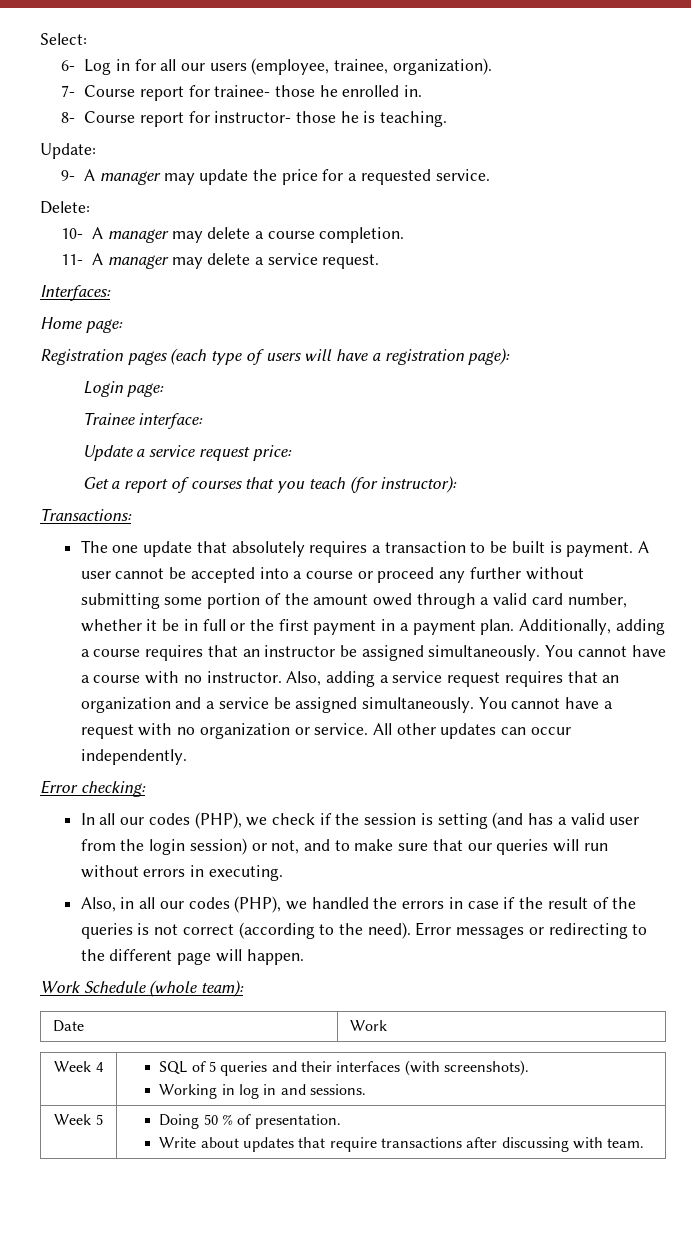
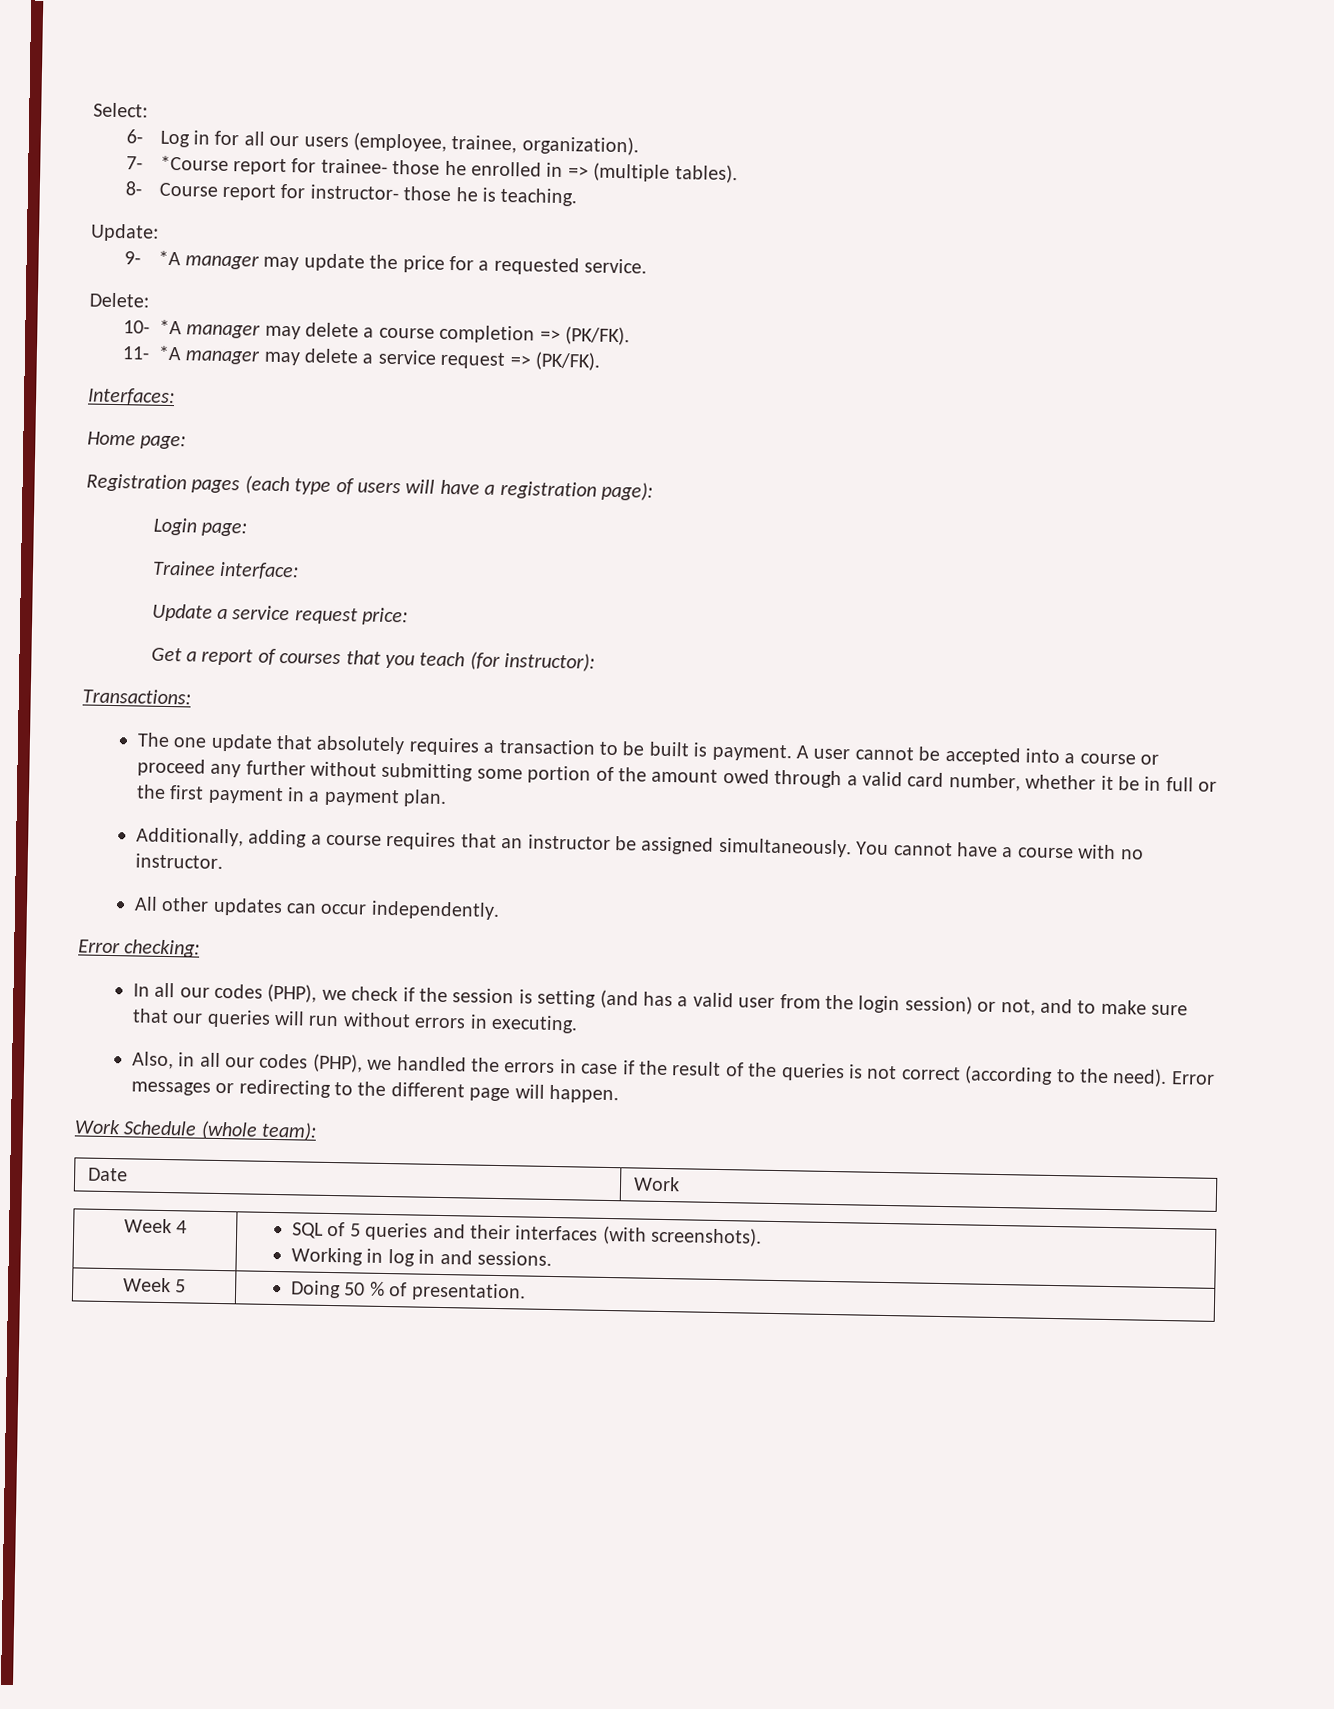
[84,85,136,97] Course -> [159,155,229,172] *Course
[404,85,423,97] in. -> [546,162,738,184] in => (multiple tables).
[84,169,96,181] A -> [157,250,181,266] *A
[92,227,104,239] A -> [158,319,182,335] *A
[319,227,405,243] completion. -> [439,324,630,346] completion => (PK/FK).
[92,253,104,265] A -> [157,345,182,361] *A
[322,254,380,269] request. -> [440,351,601,371] request => (PK/FK).
(515, 627) none -> (448, 798) //
[286,671,620,687] [80,697,613,713] [80,723,369,739] Also, adding a service request requires that an organization and a service be assigned simultaneously. You cannot have a request with no organization or service. -> (223, 861) //
[159,1137,645,1152] // Write about updates that require transactions after discussing with team. -> (526, 1292) none

